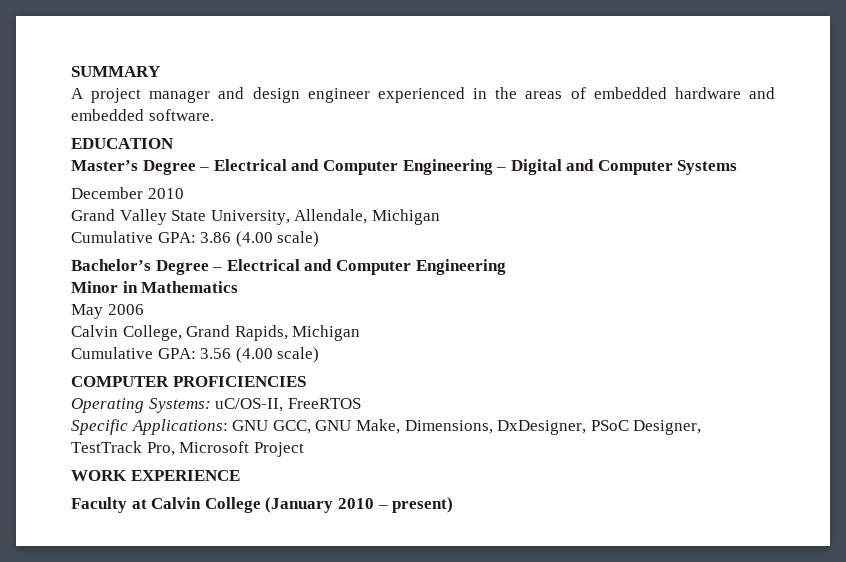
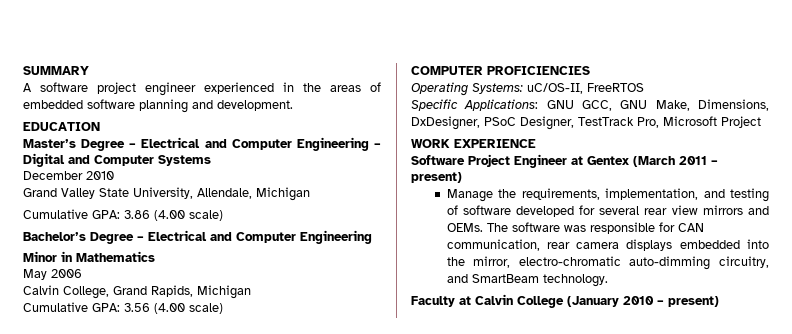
[91,87,300,103] project manager and design -> [40,82,136,94] software project
[674,87,775,99] [71,109,214,121] hardware and embedded software. -> [87,99,293,113] software planning and development.
(240, 475) none -> [411,154,718,168] [411,172,462,183] [446,188,769,202] [446,205,769,217] [446,222,704,234] [446,239,769,251] [446,256,769,270] [446,274,608,287] // Software Project Engineer at Gentex (March 2011 – present) // Manage the requirements, implementation, and testing of software developed for several rear view mirrors and OEMs. The software was responsible for CAN communication, rear camera displays embedded into the mirror, electro-chromatic auto-dimming circuitry, and SmartBeam technology.

